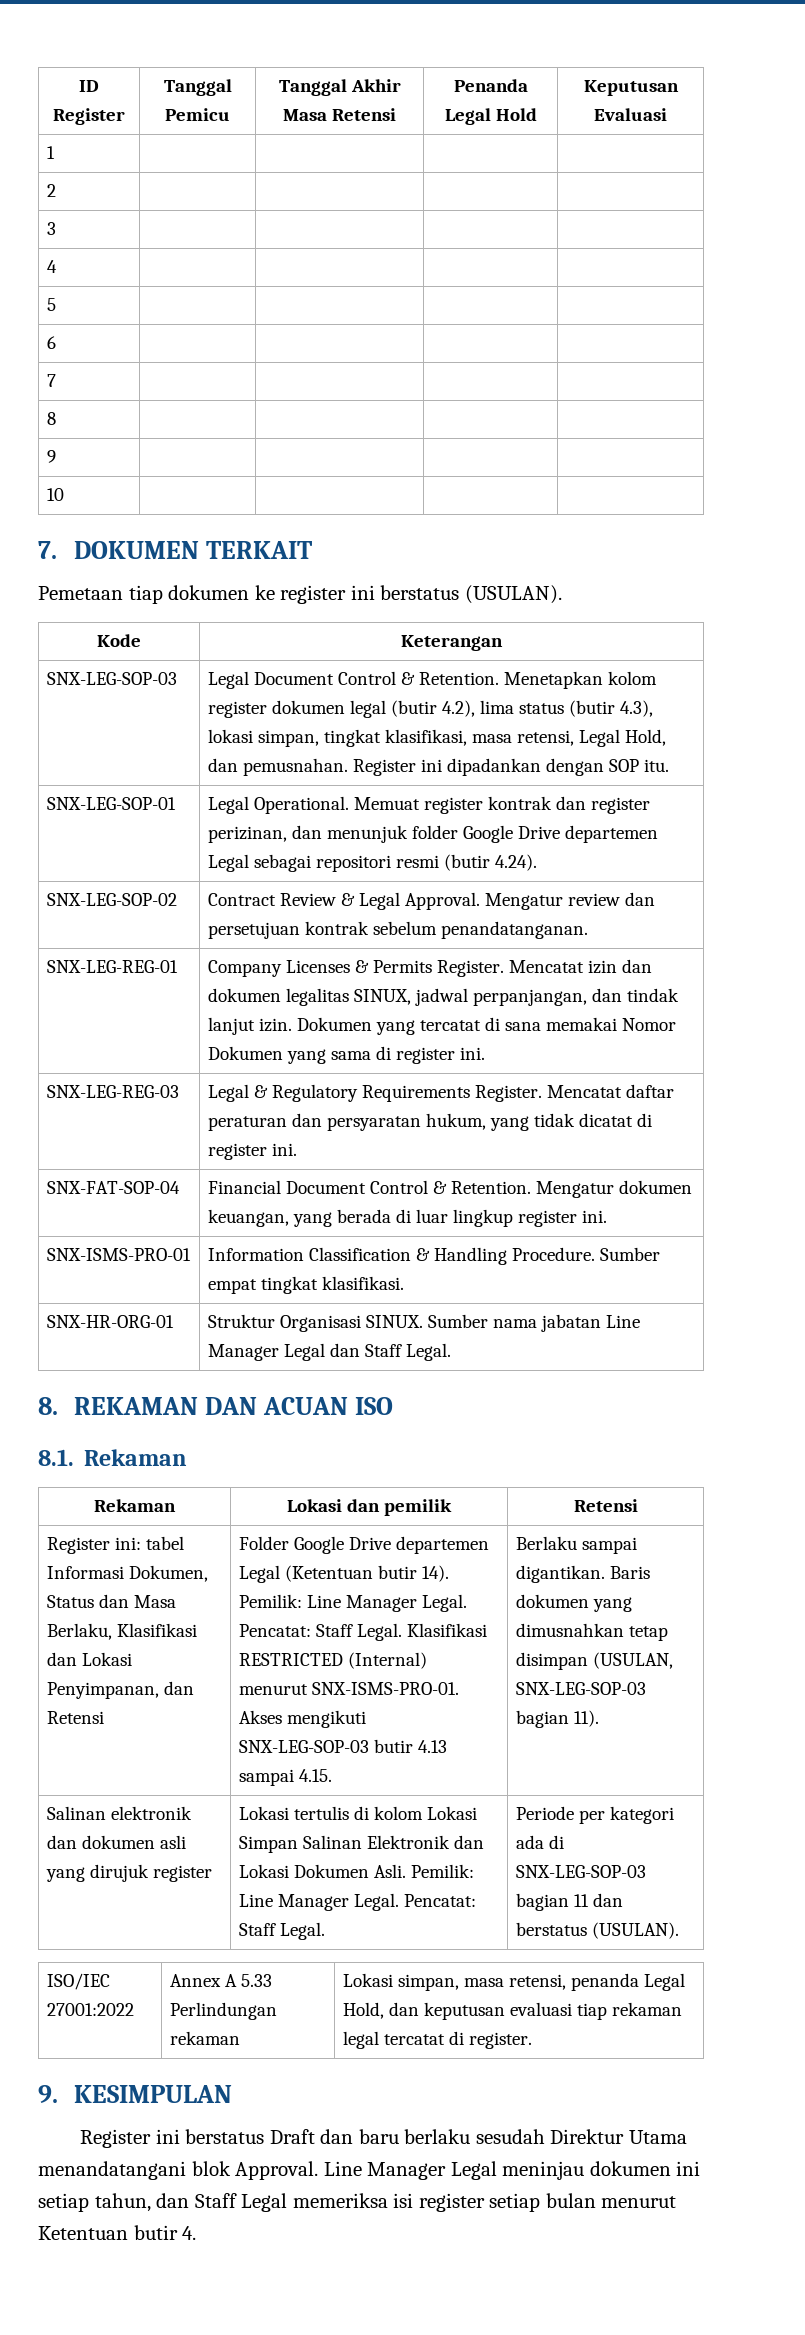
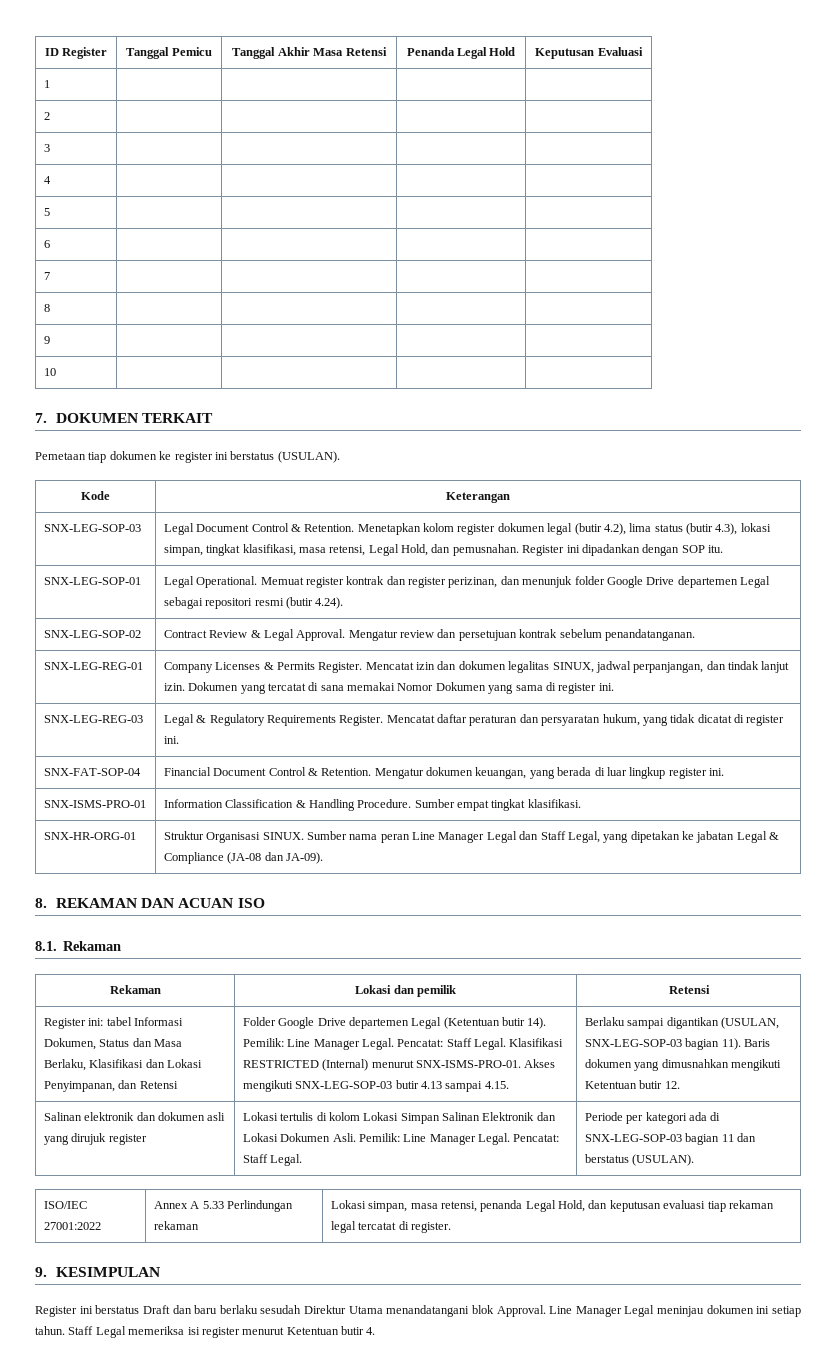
[540,1314,601,1332] jabatan -> [380,834,410,843] peran
[405,1343,451,1361] Legal. -> [567,831,780,843] [163,852,323,864] Legal, yang dipetakan ke jabatan Legal & Compliance (JA-08 dan JA-09).
[515,1565,650,1583] [515,1594,632,1612] [515,1623,668,1641] [515,1652,673,1670] [515,1682,646,1695] [515,1710,599,1728] digantikan. Baris dokumen yang dimusnahkan tetap disimpan (USULAN, SNX-LEG-SOP-03 bagian 11). -> [666,1017,779,1029] [584,1038,770,1050] [584,1059,781,1071] [584,1080,680,1089] digantikan (USULAN, SNX-LEG-SOP-03 bagian 11). Baris dokumen yang dimusnahkan mengikuti Ketentuan butir 12.
[94,2193,190,2212] tahun, dan -> [35,1326,65,1335] tahun.
[489,2193,596,2212] setiap bulan -> (240, 1332) none

